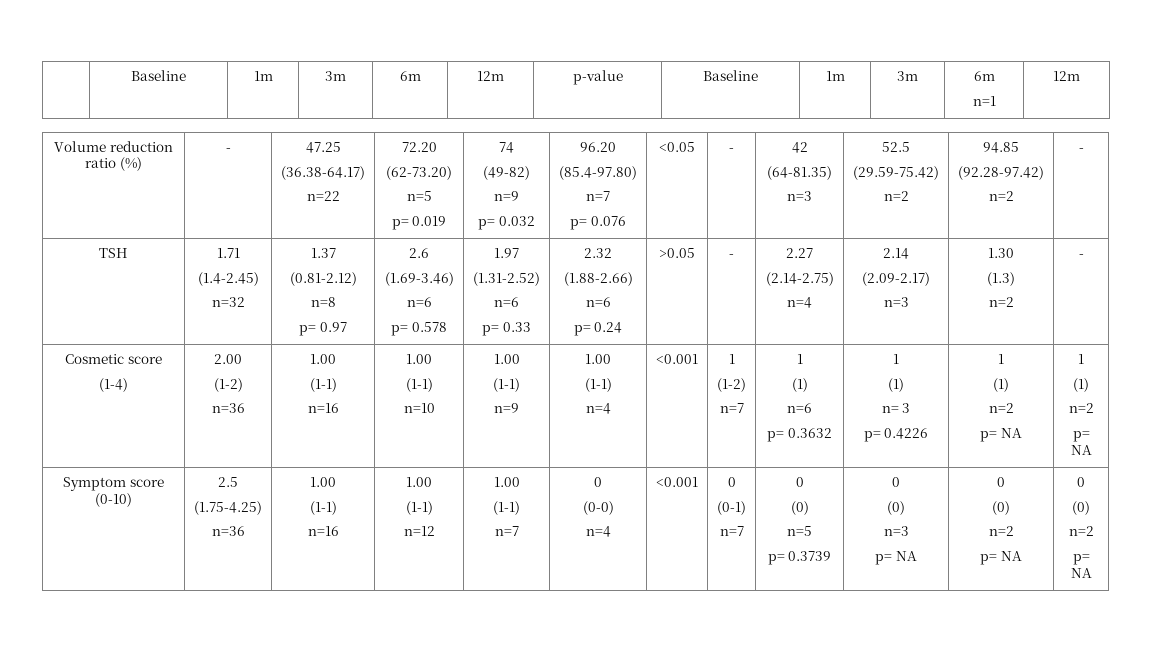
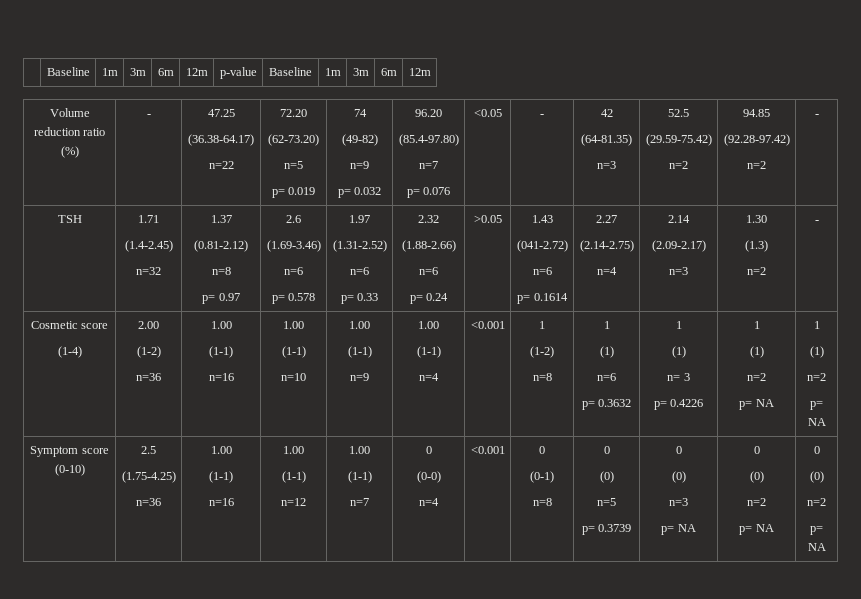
[972,96,996,106] // n=1 -> (397, 72) none
[729,254,734,258] - -> [531,215,553,223] [516,240,568,252] [532,267,552,275] [517,293,568,304] 1.43 // (041-2.72) // n=6 // p= 0.1614
[719,403,744,413] n=7 -> [532,373,552,381] n=8
[719,526,744,536] n=7 -> [532,498,552,506] n=8

